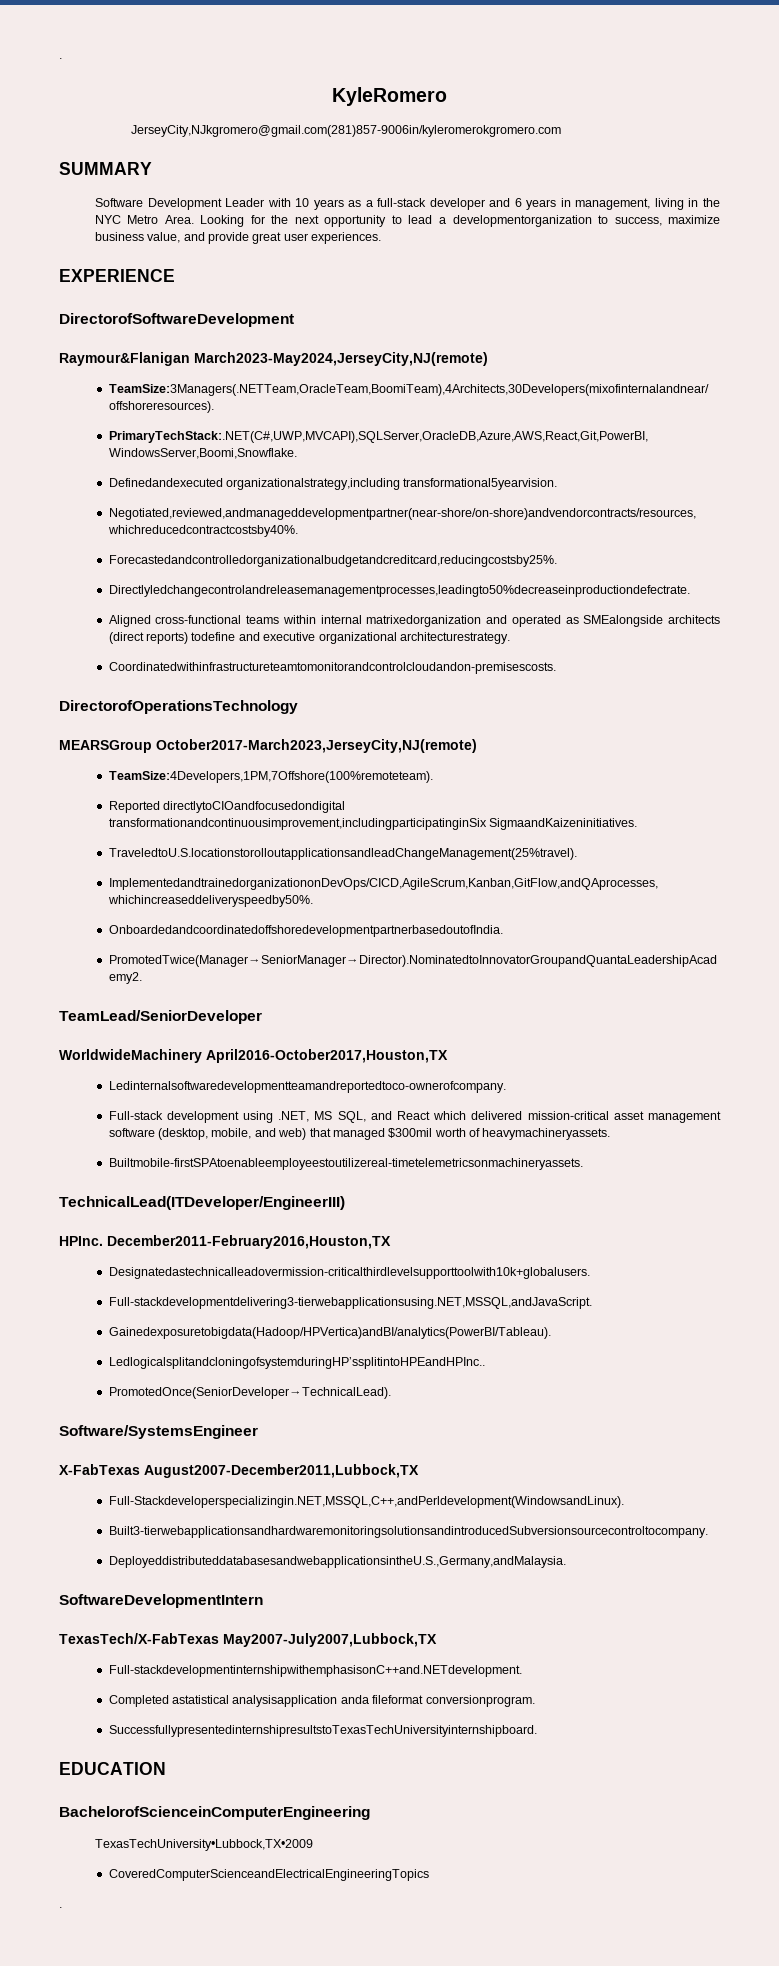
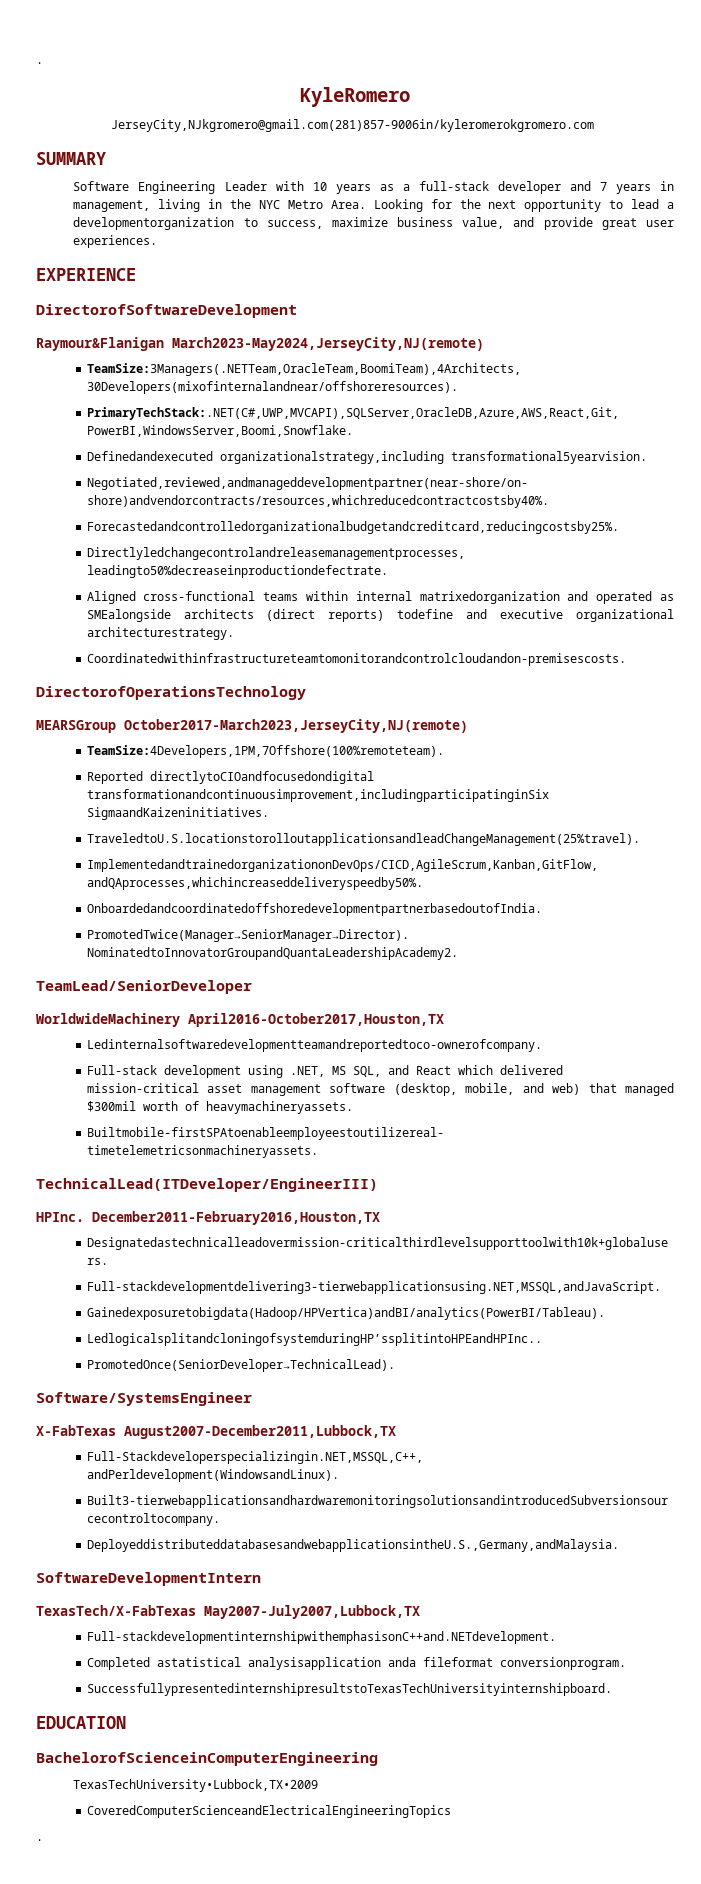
[147,198,222,210] Development -> [138,181,216,194] Engineering
[514,198,522,207] 6 -> [599,182,607,191] 7

